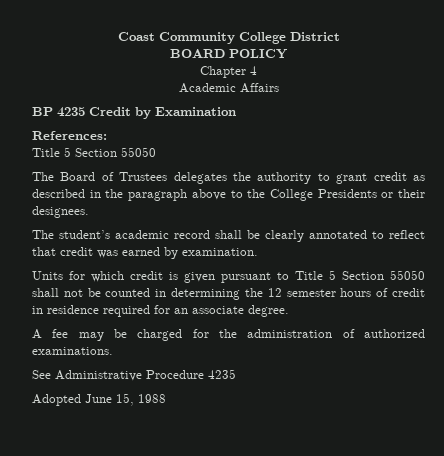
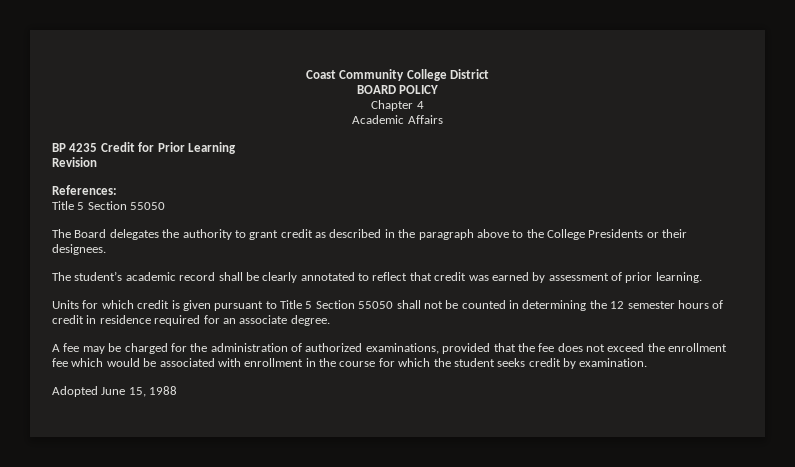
[135,107,236,119] by Examination -> [138,142,236,154] [52,157,97,167] for Prior Learning // Revision
[101,172,168,181] of Trustees -> (107, 233) none
[182,248,258,256] examination. -> [548,272,702,283] assessment of prior learning.
[32,347,113,355] [32,369,236,381] examinations. // See Administrative Procedure 4235 -> [365,343,728,354] [52,358,648,369] examinations, provided that the fee does not exceed the enrollment fee which would be associated with enrollment in the course for which the student seeks credit by examination.

